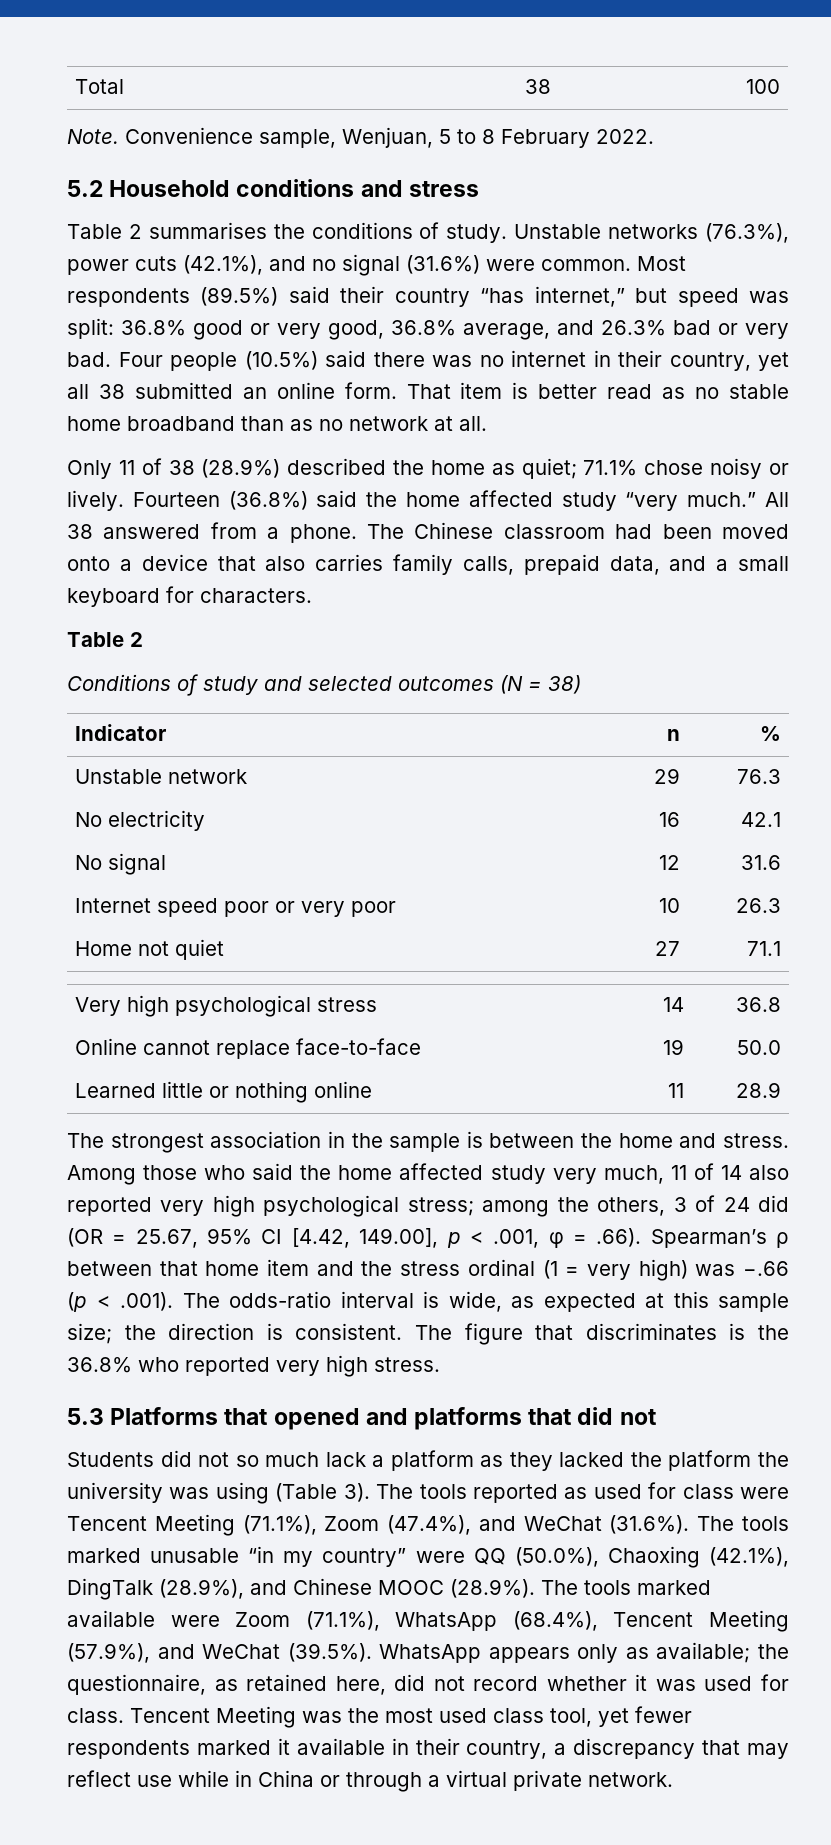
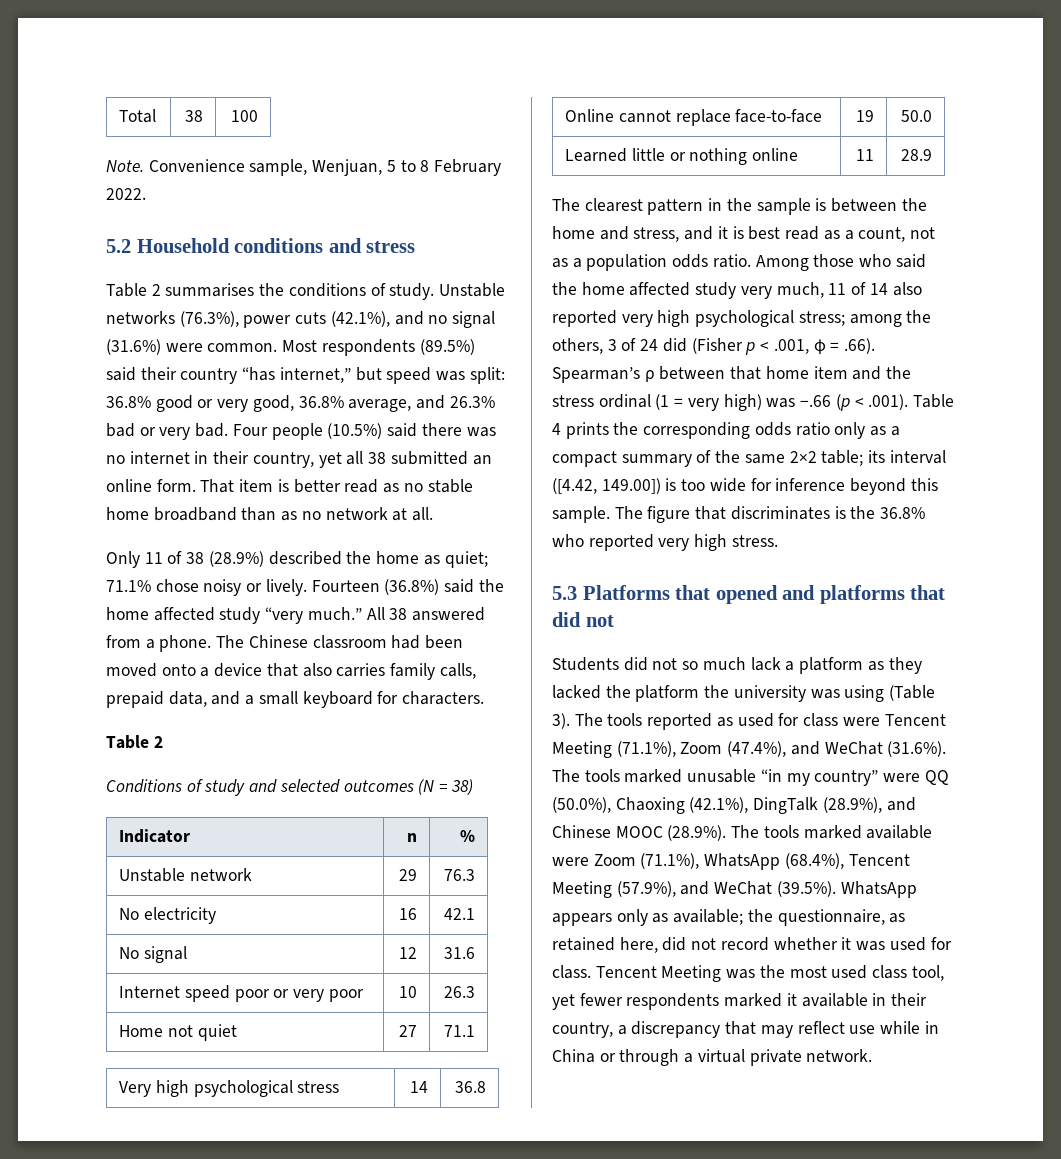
[110,1131,322,1153] strongest association -> [584,198,704,215] clearest pattern
[722,1133,789,1148] stress. -> [633,226,935,242] [552,254,751,271] stress, and it is best read as a count, not as a population odds ratio.
[67,1228,439,1248] (OR = 25.67, 95% CI [4.42, 149.00], -> [691,338,743,354] (Fisher
[182,1291,789,1312] [67,1323,403,1344] The odds-ratio interval is wide, as expected at this sample size; the direction is consistent. -> [912,394,954,408] [552,422,900,439] [552,450,946,467] [552,478,938,495] [552,506,610,523] Table 4 prints the corresponding odds ratio only as a compact summary of the same 2×2 table; its interval ([4.42, 149.00]) is too wide for inference beyond this sample.

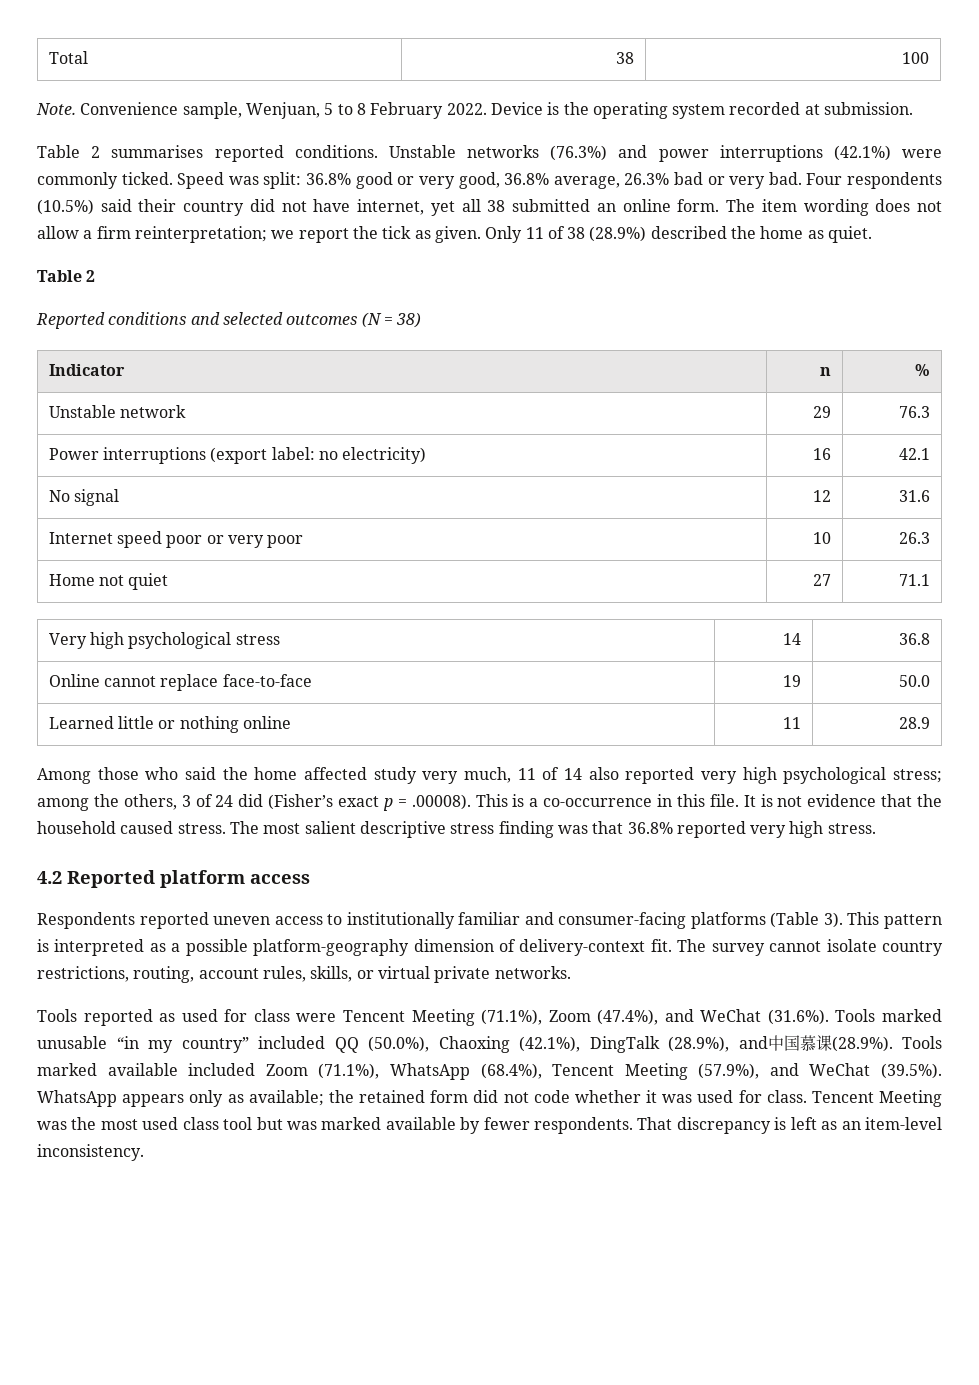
[106,238,416,253] [106,283,506,300] [106,311,496,328] [106,339,475,356] [106,367,432,384] // 5.2 Household conditions and stress // Table 2 summarises the conditions of study. Unstable networks (76.3%), power cuts (42.1%), and no signal (31.6%) were common. Most respondents (89.5%) said their country “has internet,” but speed -> [490,102,914,119] [37,145,942,162] [37,172,225,189] Device is the operating system recorded at submission. // Table 2 summarises reported conditions. Unstable networks (76.3%) and power interruptions (42.1%) were commonly ticked. Speed
[416,395,446,409] and -> (620, 182) none
[271,423,323,440] people -> [846,172,942,189] respondents
[421,423,496,437] [106,451,314,468] there was no internet in their country, -> [138,199,425,216] their country did not have internet,
[200,479,473,493] [106,507,434,521] That item is better read as no stable home broadband than as no network at all. // -> [726,199,942,216] [37,226,481,243] The item wording does not allow a firm reinterpretation; we report the tick as given.
[444,551,488,568] [106,579,504,596] [106,607,486,624] [106,635,464,652] [106,663,476,680] [106,691,485,708] quiet; 71.1% chose noisy or lively. Fourteen (36.8%) said the home affected study “very much.” All 38 answered from a phone. The Chinese classroom had been moved onto a device that also carries family calls, prepaid data, and a small keyboard for characters. -> [828,226,873,243] quiet.
[106,779,246,796] Conditions of study -> [36,312,187,329] Reported conditions
[119,907,216,924] No electricity -> [48,447,427,464] Power interruptions (export label: no electricity)
[552,198,927,215] [552,226,935,242] [552,254,751,271] The clearest pattern in the sample is between the home and stress, and it is best read as a count, not as a population odds ratio. -> (931, 723) none
[691,338,875,355] [552,366,912,383] [552,394,954,411] [552,422,900,439] [552,450,946,467] [552,478,938,495] [552,506,926,523] [552,534,778,551] [552,585,946,604] [552,612,614,627] [552,657,922,674] [552,685,936,702] [552,713,643,729] (Fisher p < .001, φ = .66). Spearman’s ρ between that home item and the stress ordinal (1 = very high) was −.66 (p < .001). Table 4 prints the corresponding odds ratio only as a compact summary of the same 2×2 table; its interval ([4.42, 149.00]) is too wide for inference beyond this sample. The figure that discriminates is the 36.8% who reported very high stress. // 5.3 Platforms that opened and platforms that did not // Students did not so much lack a platform as they lacked the platform the university was using (Table 3). The tools -> [268,794,942,811] [37,821,876,838] [37,870,310,888] [37,912,943,929] [37,939,944,956] [37,966,571,983] [37,1009,77,1022] (Fisher’s exact p = .00008). This is a co-occurrence in this file. It is not evidence that the household caused stress. The most salient descriptive stress finding was that 36.8% reported very high stress. // 4.2 Reported platform access // Respondents reported uneven access to institutionally familiar and consumer-facing platforms (Table 3). This pattern is interpreted as a possible platform-geography dimension of delivery-context fit. The survey cannot isolate country restrictions, routing, account rules, skills, or virtual private networks. // Tools
[552,769,620,782] The tools -> [835,1009,876,1022] Tools
[883,773,921,782] were -> [258,1036,325,1049] included
[552,825,933,841] [552,857,589,866] Chinese MOOC (28.9%). The tools marked available were -> [767,1035,942,1052] [37,1063,256,1076] 中国慕课(28.9%). Tools marked available included
[777,909,906,926] [552,937,769,953] questionnaire, as retained here, did not record -> [359,1090,570,1103] retained form did not code
[911,965,944,981] [552,993,928,1010] [552,1021,939,1038] [552,1049,873,1066] tool, yet fewer respondents marked it available in their country, a discrepancy that may reflect use while in China or through a virtual private network. -> [223,1117,943,1134] [37,1144,144,1161] tool but was marked available by fewer respondents. That discrepancy is left as an item-level inconsistency.

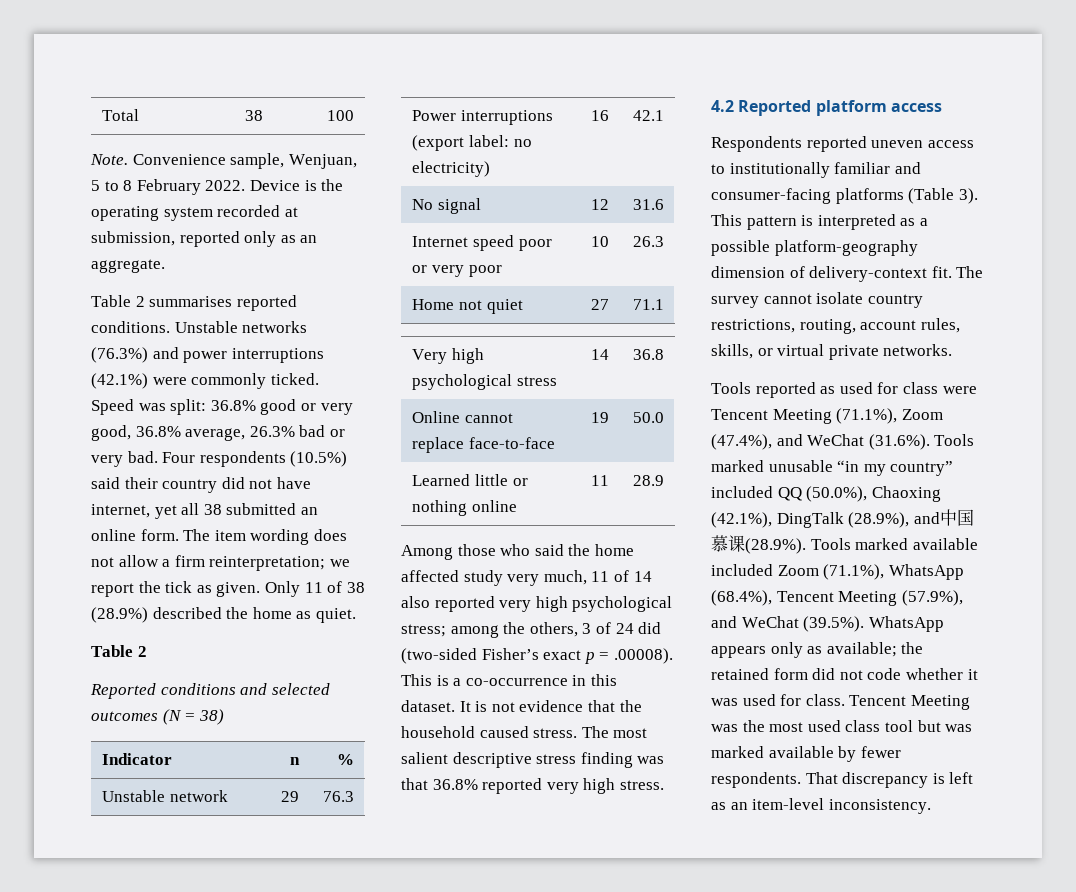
[824,102,914,115] submission. -> [91,231,318,247] [91,259,165,273] submission, reported only as an aggregate.
[268,794,334,810] (Fisher’s -> [401,648,539,664] (two-sided Fisher’s
[709,794,739,807] file. -> [401,700,455,712] dataset.

